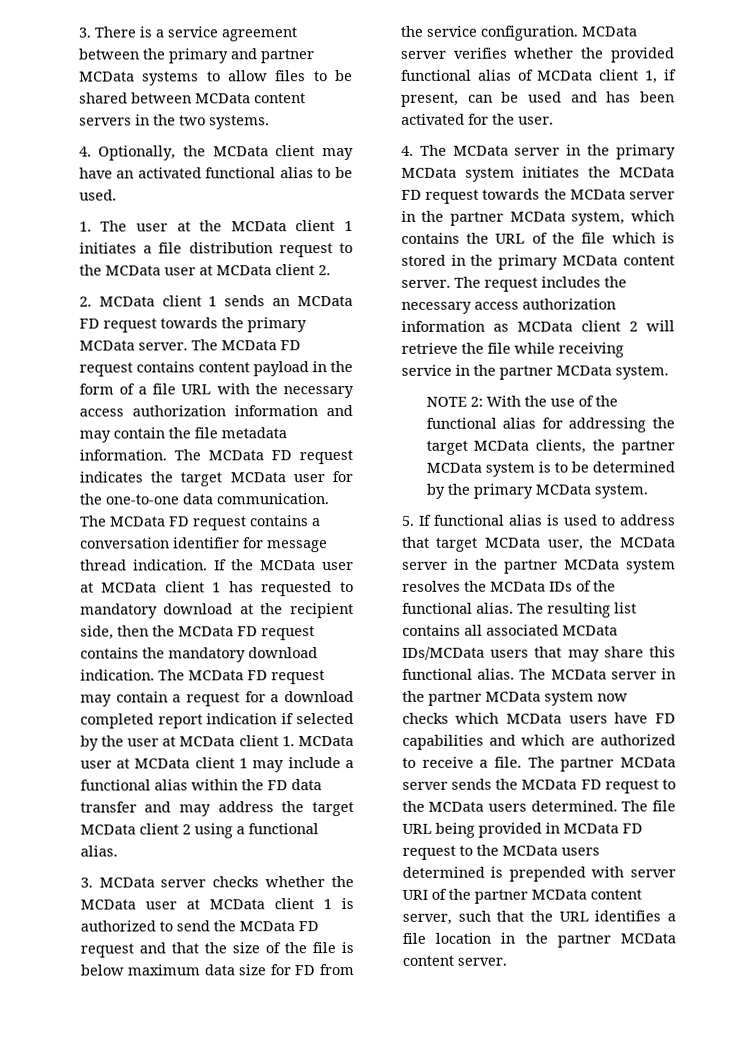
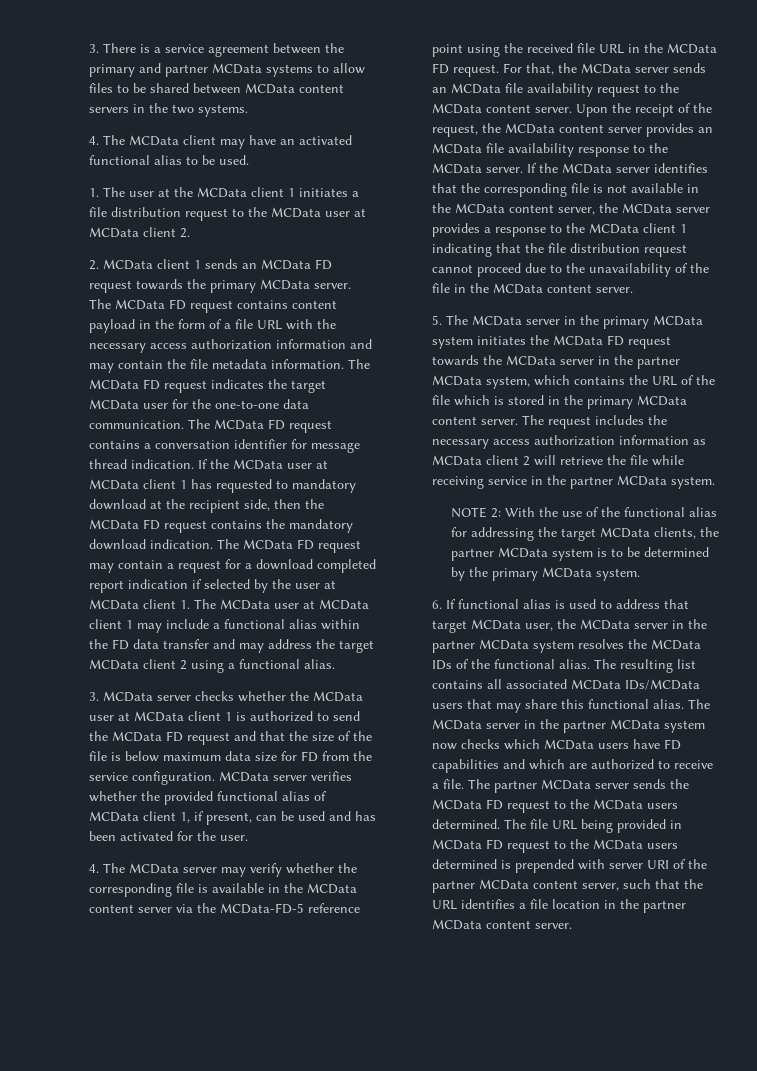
[98,145,207,161] Optionally, the -> [102,135,125,145] The
(295, 741) none -> [193,599,216,609] The
(561, 151) none -> [220,863,357,877] [88,883,357,897] [88,903,360,914] [431,43,717,57] [431,63,706,77] [431,83,679,97] [431,103,712,117] [431,123,713,137] [431,143,668,157] [431,163,708,174] [431,183,699,197] [431,203,710,215] [431,223,687,237] [431,243,687,257] [431,263,709,277] [431,283,633,294] [431,315,560,326] may verify whether the corresponding file is available in the MCData content server via the MCData-FD-5 reference point using the received file URL in the MCData FD request. For that, the MCData server sends an MCData file availability request to the MCData content server. Upon the receipt of the request, the MCData content server provides an MCData file availability response to the MCData server. If the MCData server identifies that the corresponding file is not available in the MCData content server, the MCData server provides a response to the MCData client 1 indicating that the file distribution request cannot proceed due to the unavailability of the file in the MCData content server. // 5. The MCData server
[400,515,415,526] 5. -> [431,600,442,609] 6.

